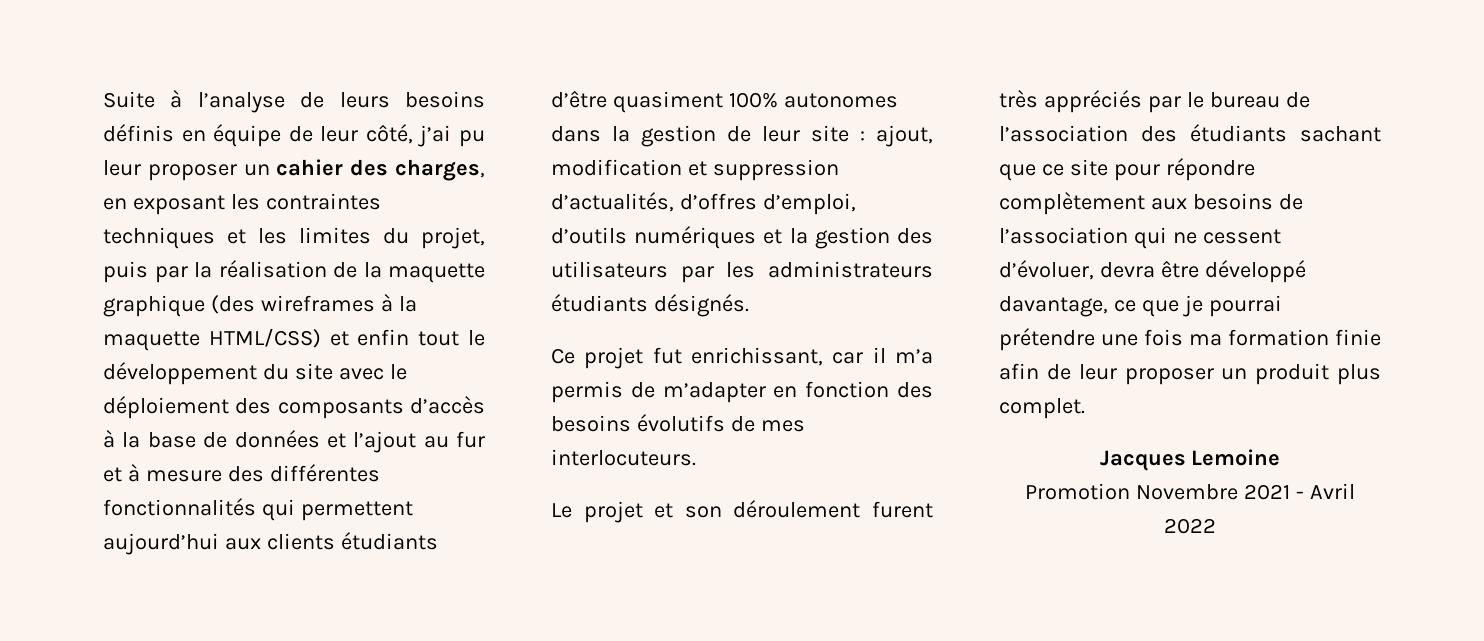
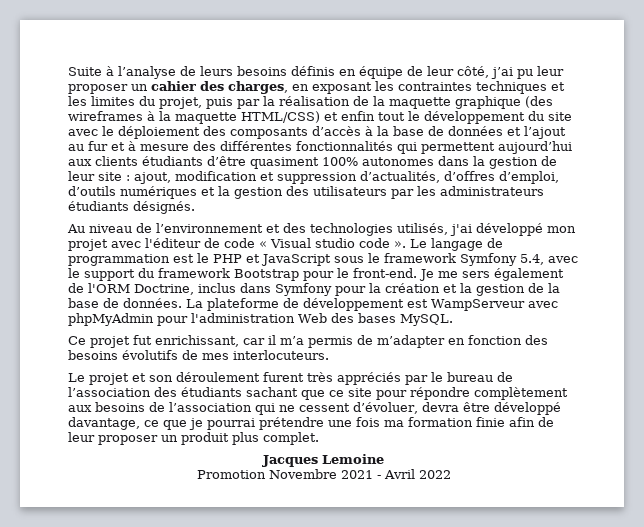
(749, 305) none -> [67,223,576,236] [68,238,503,251] [68,253,578,266] [68,268,564,281] [68,283,560,296] [68,298,558,311] [68,313,453,326] // Au niveau de l’environnement et des technologies utilisés, j'ai développé mon projet avec l'éditeur de code « Visual studio code ». Le langage de programmation est le PHP et JavaScript sous le framework Symfony 5.4, avec le support du framework Bootstrap pour le front-end. Je me sers également de l'ORM Doctrine, inclus dans Symfony pour la création et la gestion de la base de données. La plateforme de développement est WampServeur avec phpMyAdmin pour l'administration Web des bases MySQL.

